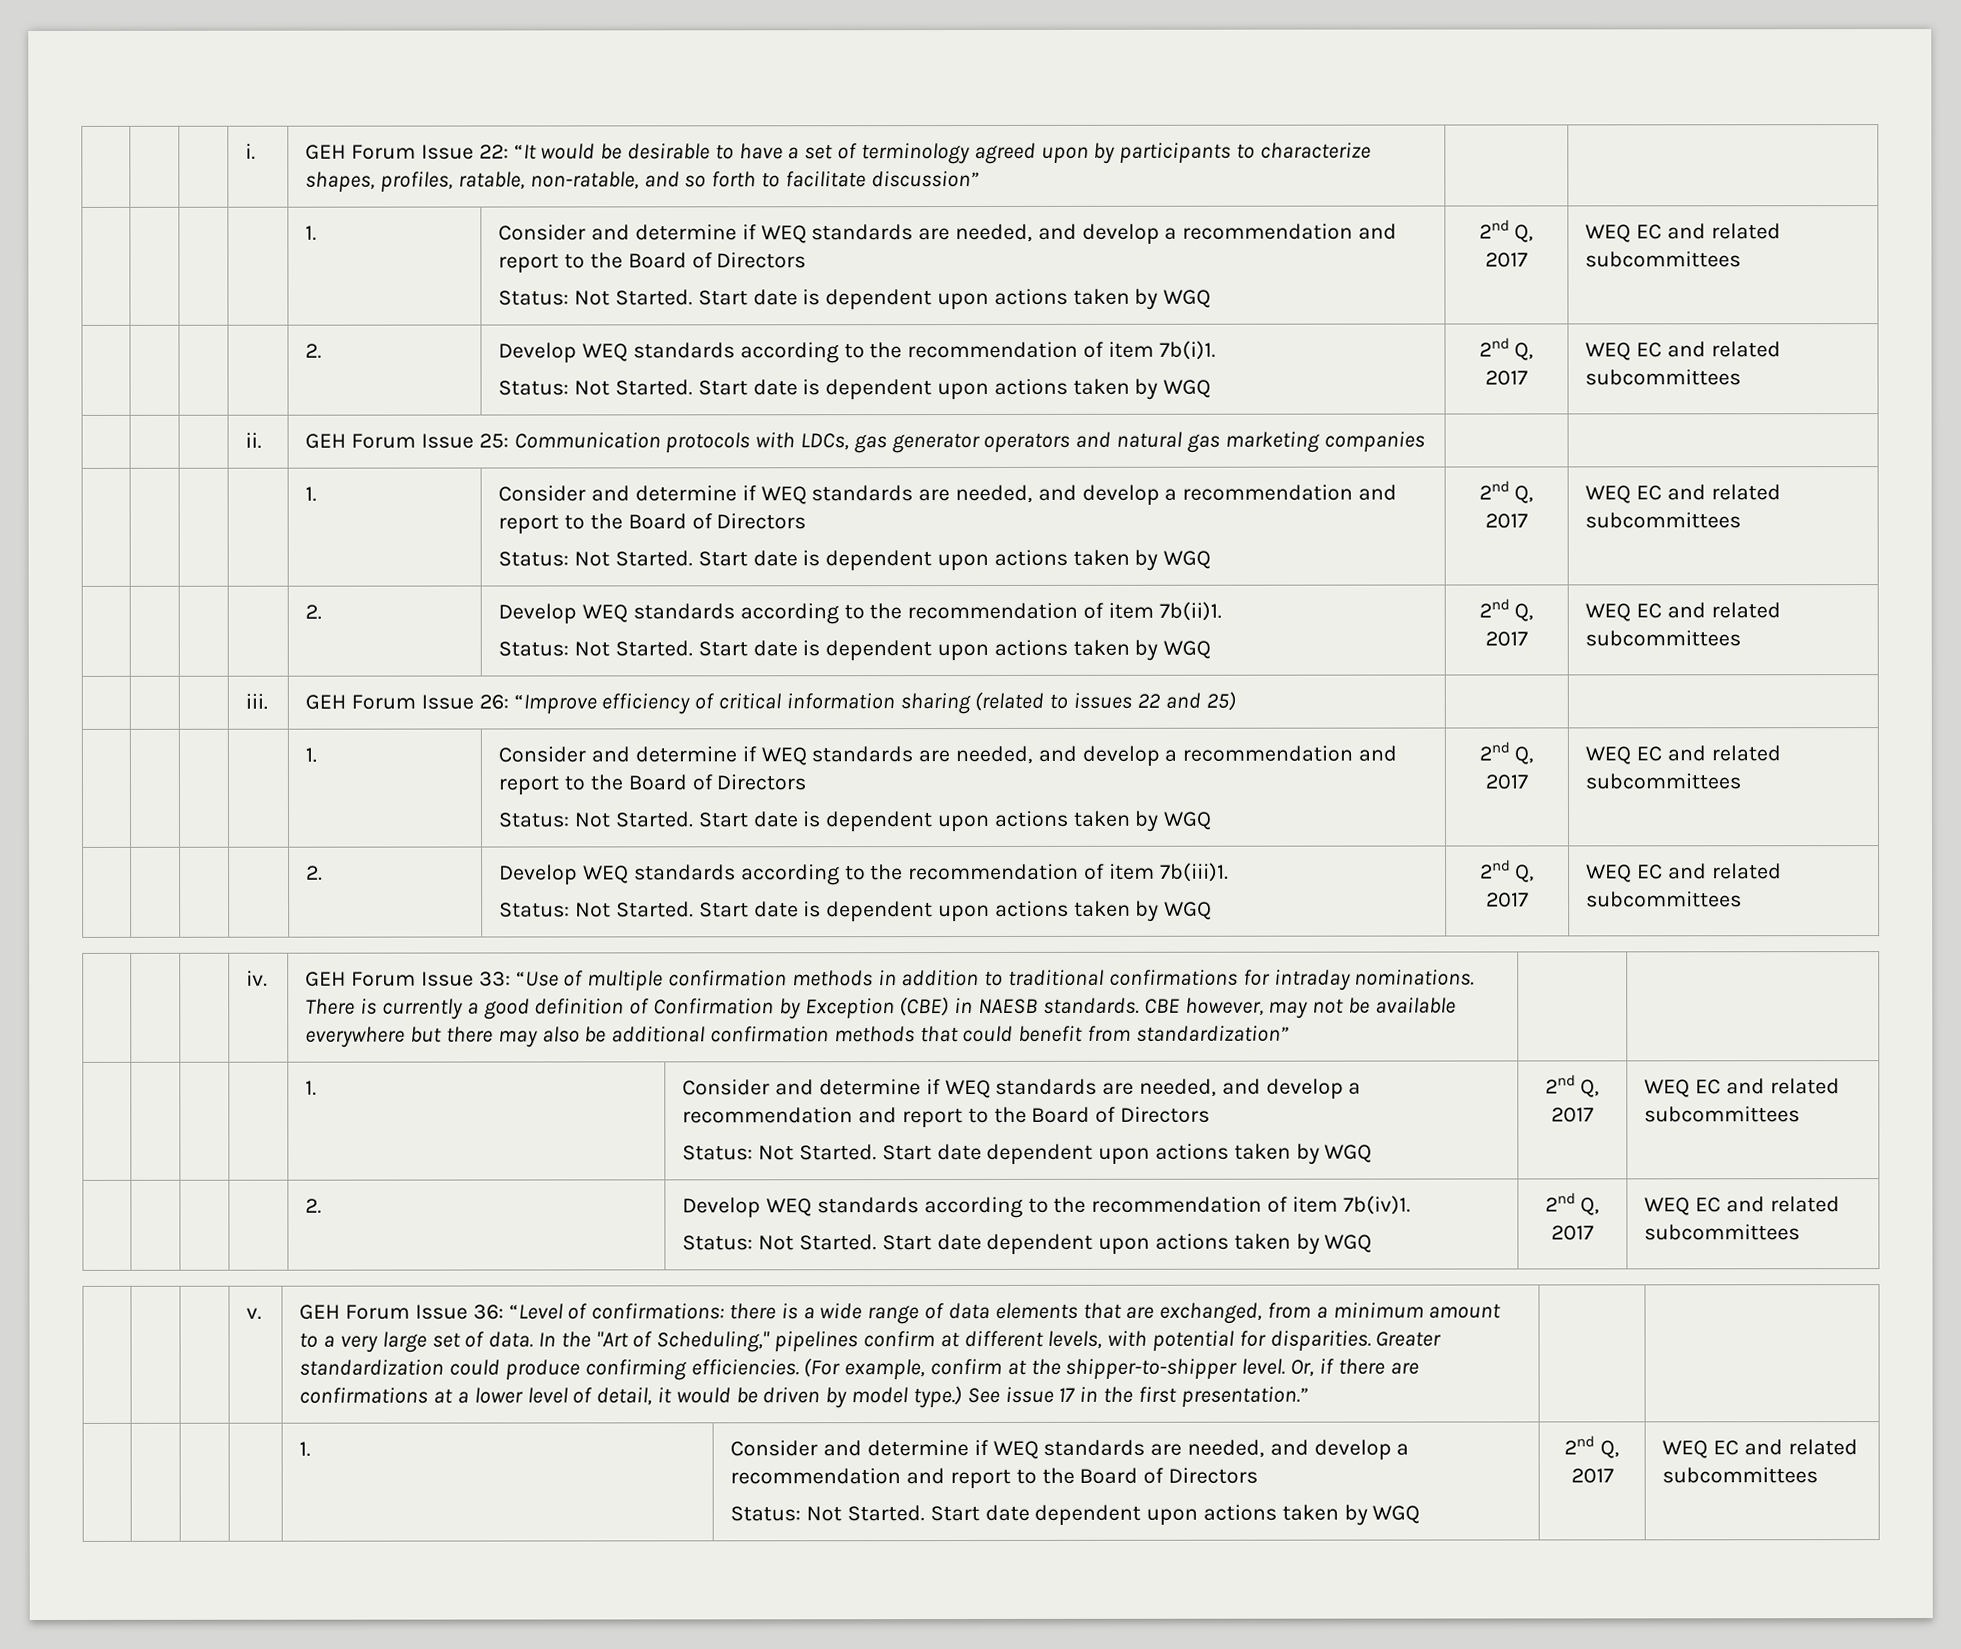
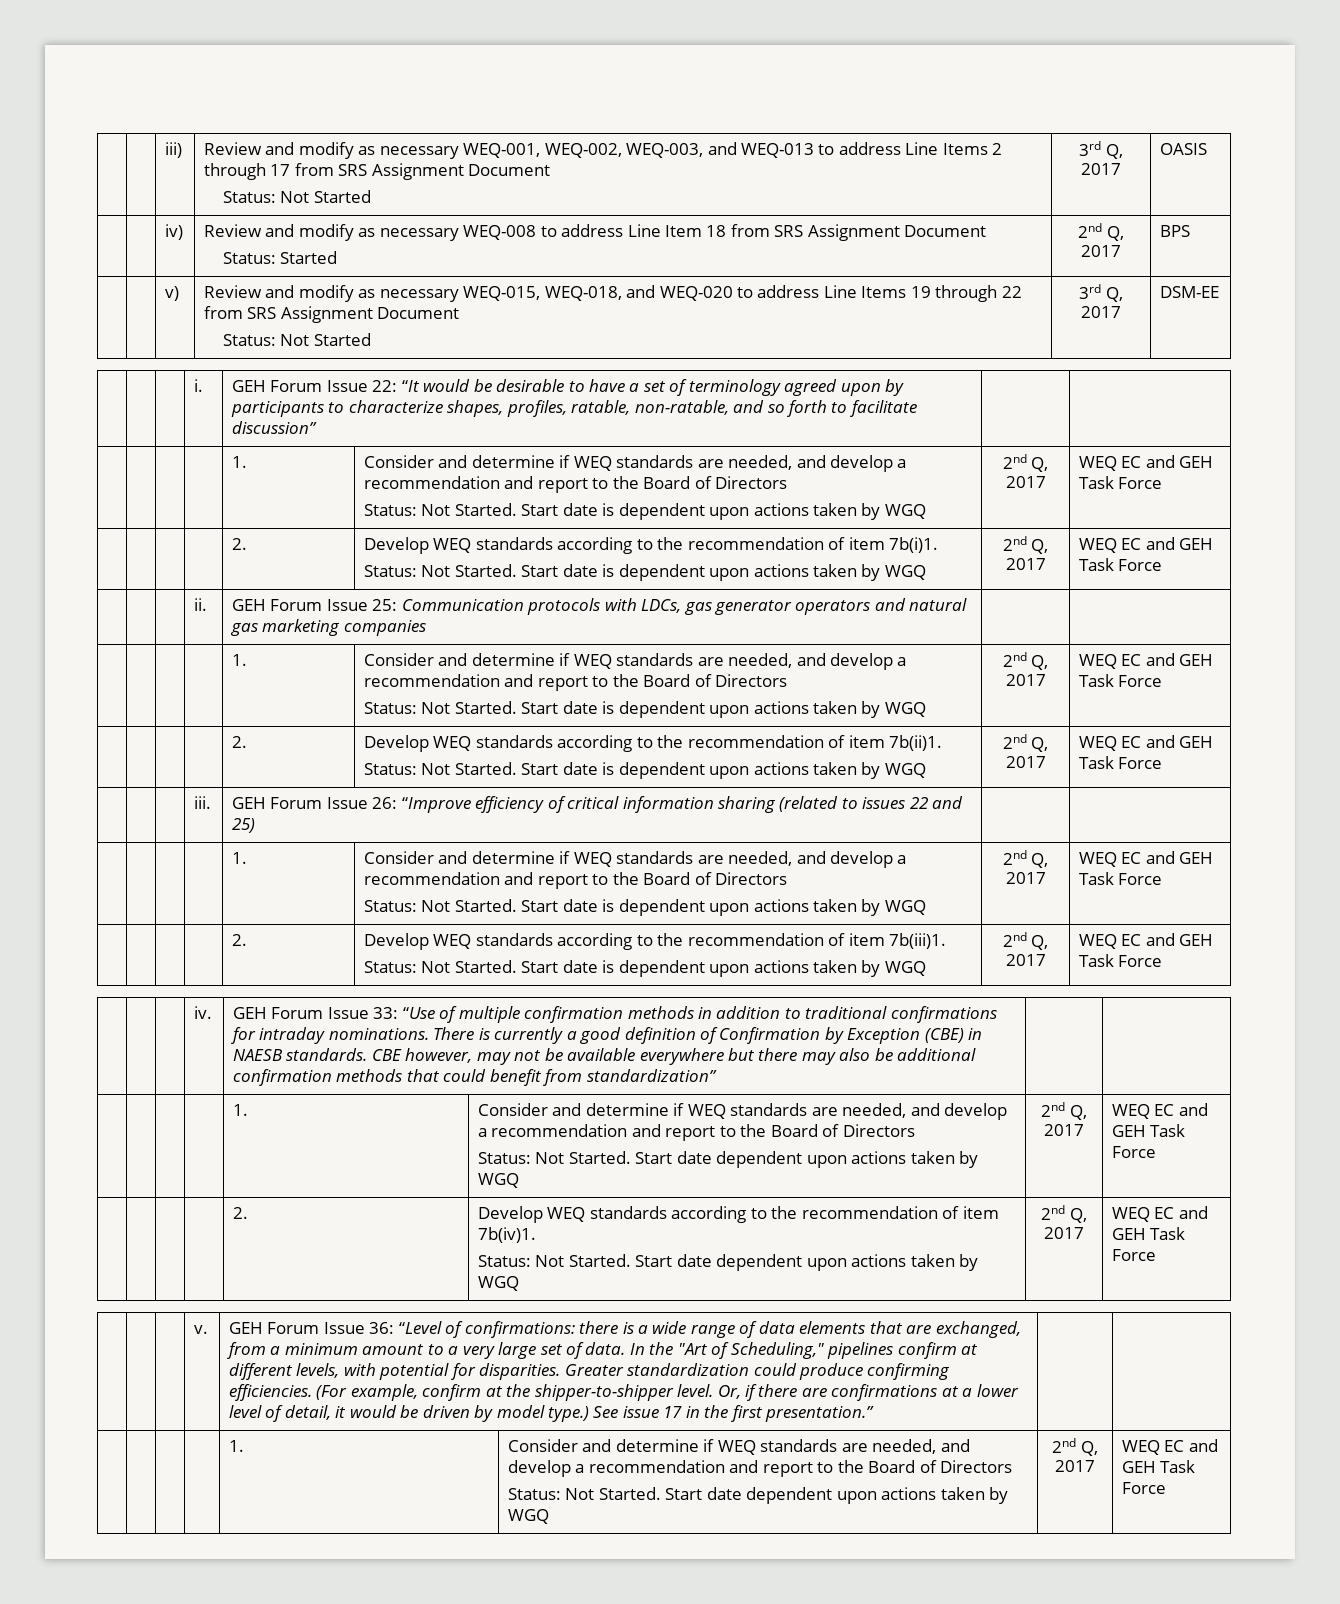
(245, 151) | -> [164,142,182,158] [203,142,1003,159] [203,163,551,180] [222,190,371,203] [1079,141,1123,159] [1081,163,1121,175] [1159,143,1207,155] [164,224,183,240] [203,224,987,241] [222,251,338,264] [1078,223,1124,241] [1081,245,1121,257] [1159,225,1190,237] [164,286,179,301] [203,285,1022,302] [203,306,460,323] [222,333,371,346] [1079,284,1123,302] [1081,306,1121,318] [1159,286,1219,298] | | iii) | Review and modify as necessary WEQ-001, WEQ-002, WEQ-003, and WEQ-013 to address Line Items 2 through 17 from SRS Assignment Document // Status: Not Started | 3rd Q, 2017 | OASIS // | | iv) | Review and modify as necessary WEQ-008 to address Line Item 18 from SRS Assignment Document // Status: Started | 2nd Q, 2017 | BPS // | | v) | Review and modify as necessary WEQ-015, WEQ-018, and WEQ-020 to address Line Items 19 through 22 from SRS Assignment Document // Status: Not Started | 3rd Q, 2017 | DSM-EE // |
[1710,223,1781,240] [1585,251,1742,268] related subcommittees -> [1179,456,1214,468] [1078,476,1163,489] GEH Task Force
[1710,341,1781,358] [1585,369,1742,386] related subcommittees -> [1179,538,1214,550] [1078,558,1163,571] GEH Task Force
[1710,484,1781,501] [1585,512,1742,529] related subcommittees -> [1179,654,1214,666] [1078,674,1163,687] GEH Task Force
[1710,602,1781,619] [1585,630,1742,647] related subcommittees -> [1179,736,1214,748] [1078,756,1163,769] GEH Task Force
[1710,745,1781,762] [1585,773,1742,790] related subcommittees -> [1179,852,1214,864] [1078,872,1163,885] GEH Task Force
[1711,863,1782,880] [1586,891,1743,908] related subcommittees -> [1179,934,1214,946] [1078,954,1163,967] GEH Task Force
[1769,1078,1840,1095] [1644,1106,1801,1123] related subcommittees -> [1111,1124,1186,1137] [1111,1146,1156,1158] GEH Task Force
[1769,1196,1840,1213] [1644,1224,1801,1241] related subcommittees -> [1111,1227,1186,1240] [1111,1249,1156,1261] GEH Task Force
[1787,1439,1858,1456] [1662,1467,1819,1484] related subcommittees -> [1121,1460,1196,1473] [1121,1482,1166,1494] GEH Task Force

